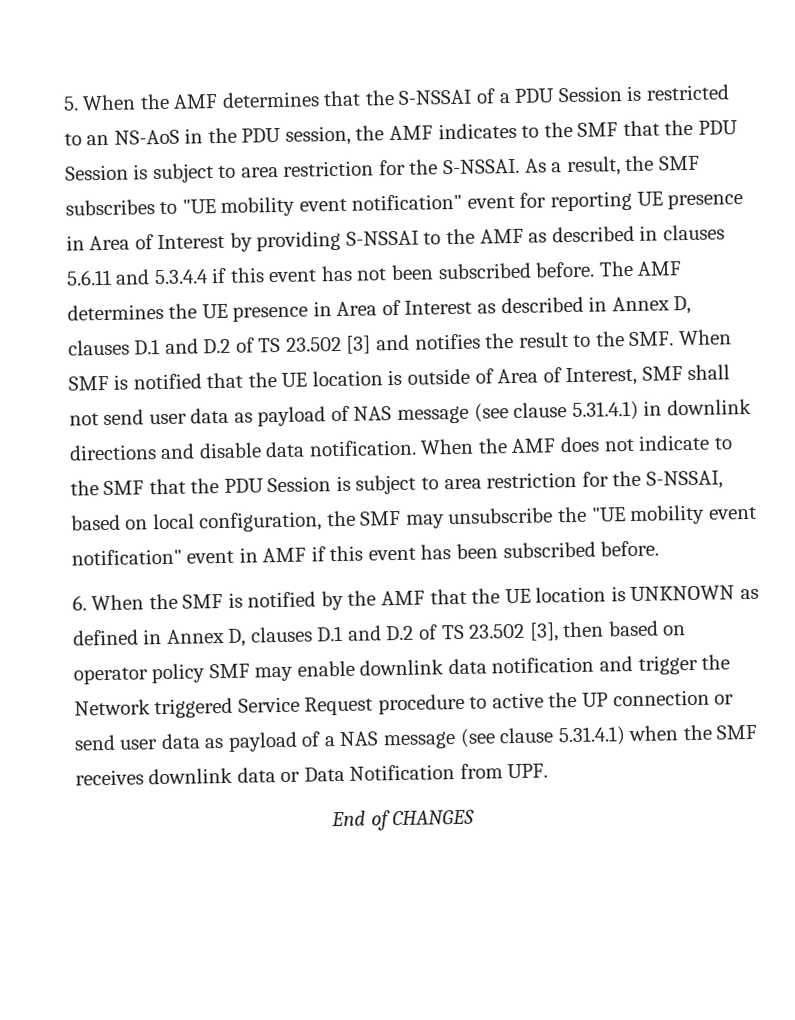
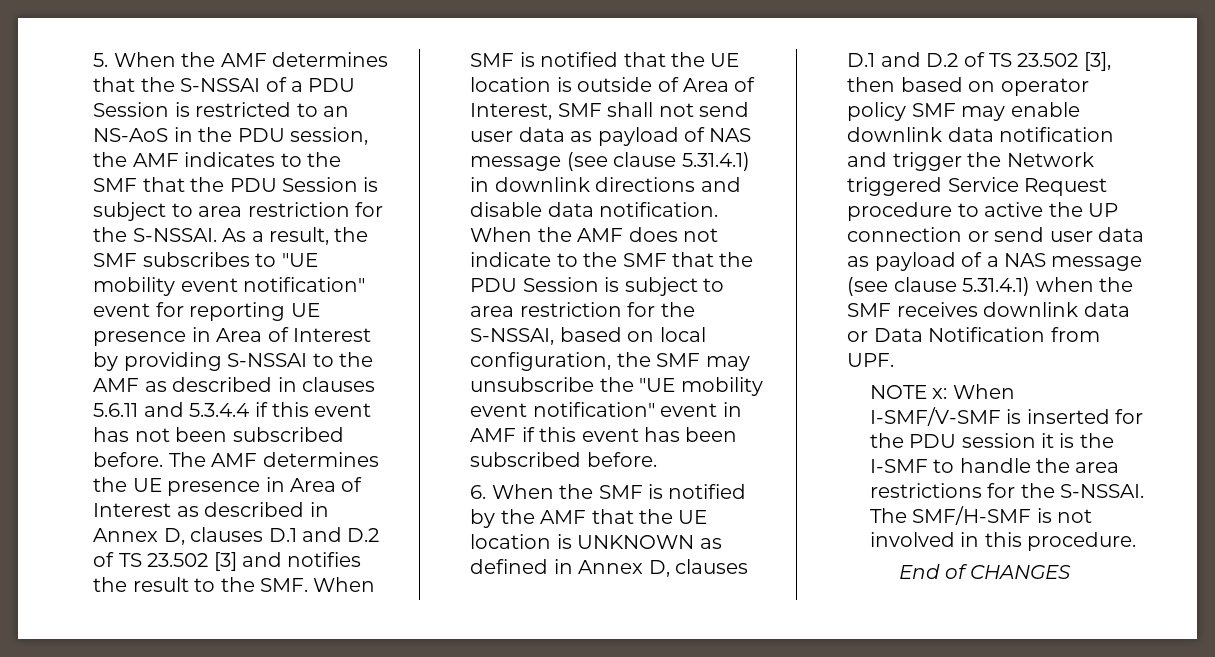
(549, 771) none -> [869,384,1015,399] [869,407,1143,426] [869,433,1114,448] [869,458,1120,473] [869,483,1144,498] [869,506,1092,525] [869,532,1136,551] // NOTE x: When I-SMF/V-SMF is inserted for the PDU session it is the I-SMF to handle the area restrictions for the S-NSSAI. The SMF/H-SMF is not involved in this procedure.

